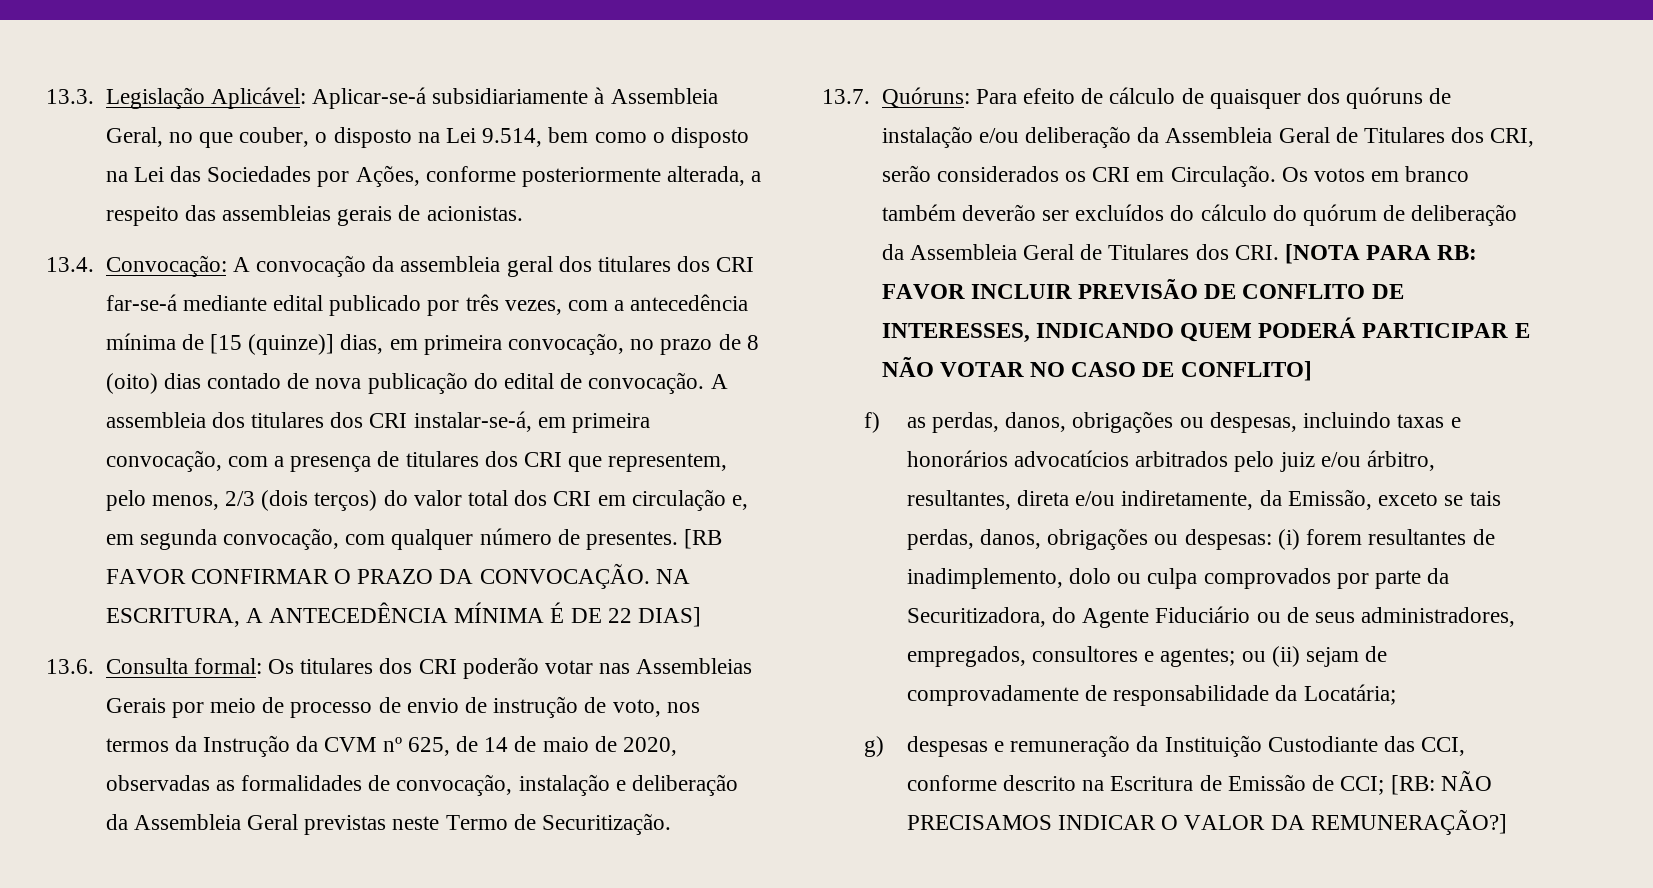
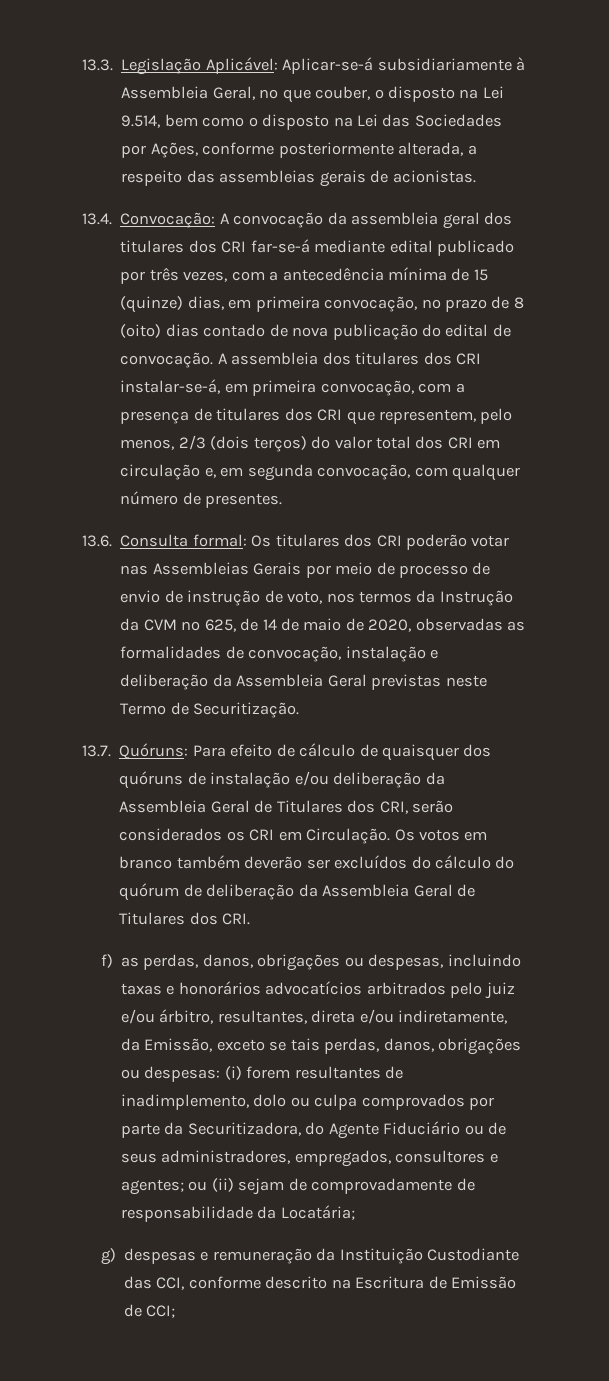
[209,334,335,355] [15 (quinze)] -> [473,269,488,281] [120,296,184,313] 15 (quinze)
[684,529,723,549] [105,563,690,589] [105,602,701,627] [RB FAVOR CONFIRMAR O PRAZO DA CONVOCAÇÃO. NA ESCRITURA, A ANTECEDÊNCIA MÍNIMA É DE 22 DIAS] -> (283, 500) none
[1284,244,1478,264] [881,279,1404,299] [881,317,1530,343] [881,357,1312,381] [NOTA PARA RB: FAVOR INCLUIR PREVISÃO DE CONFLITO DE INTERESSES, INDICANDO QUEM PODERÁ PARTICIPAR E NÃO VOTAR NO CASO DE CONFLITO] -> (251, 919) none
[1390,770,1492,795] [906,809,1507,835] [RB: NÃO PRECISAMOS INDICAR O VALOR DA REMUNERAÇÃO?] -> (176, 1311) none

